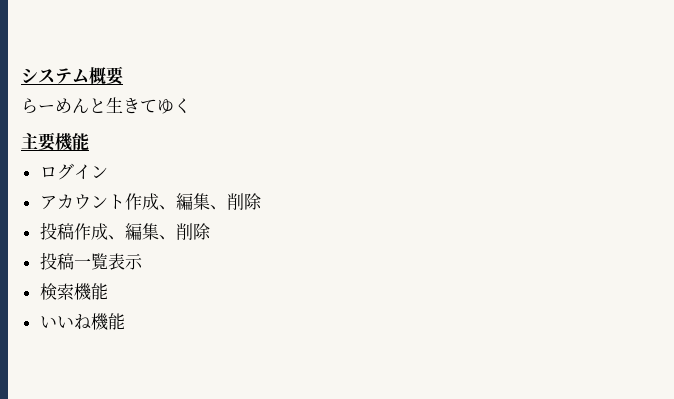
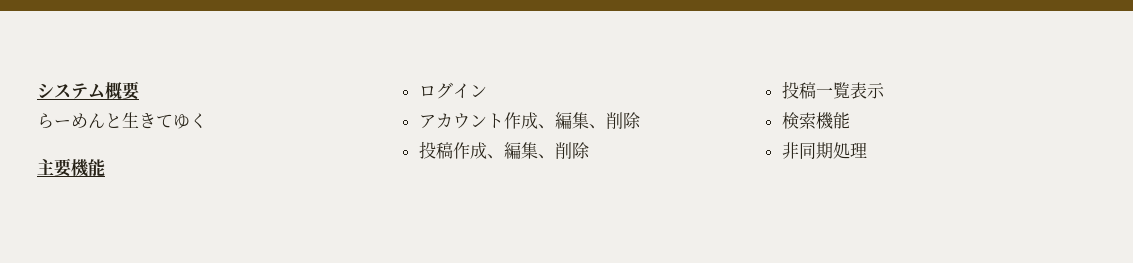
[39,313,125,330] いいね機能 -> [781,142,867,159] 非同期処理

